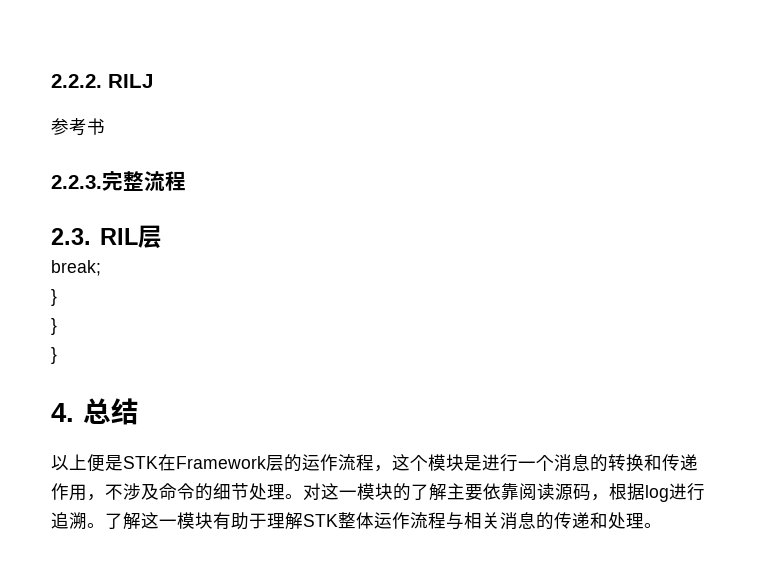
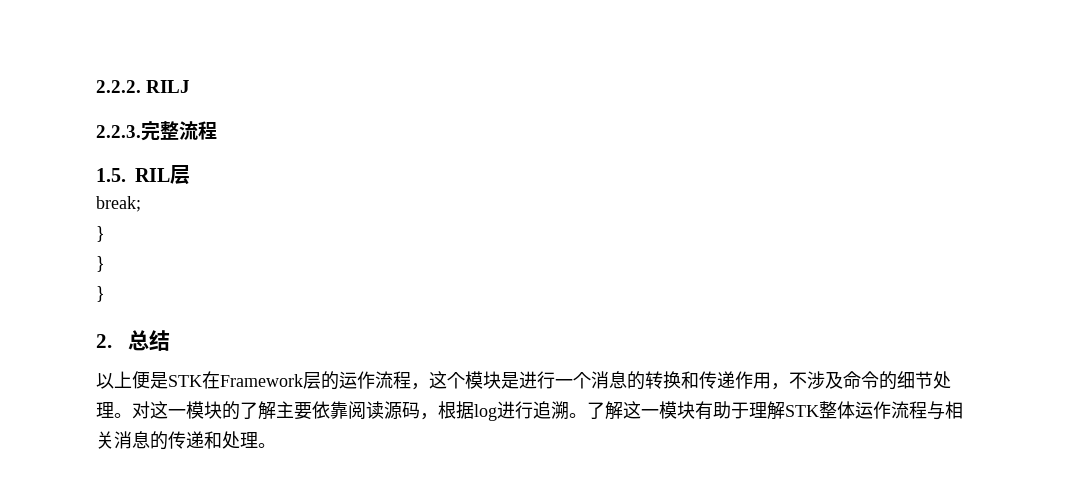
[51,118,105,136] // 参考书 -> (191, 86) none
[51,228,91,245] 2.3. -> [96,168,126,182] 1.5.
[51,403,74,422] 4. -> [96,334,112,348] 2.

